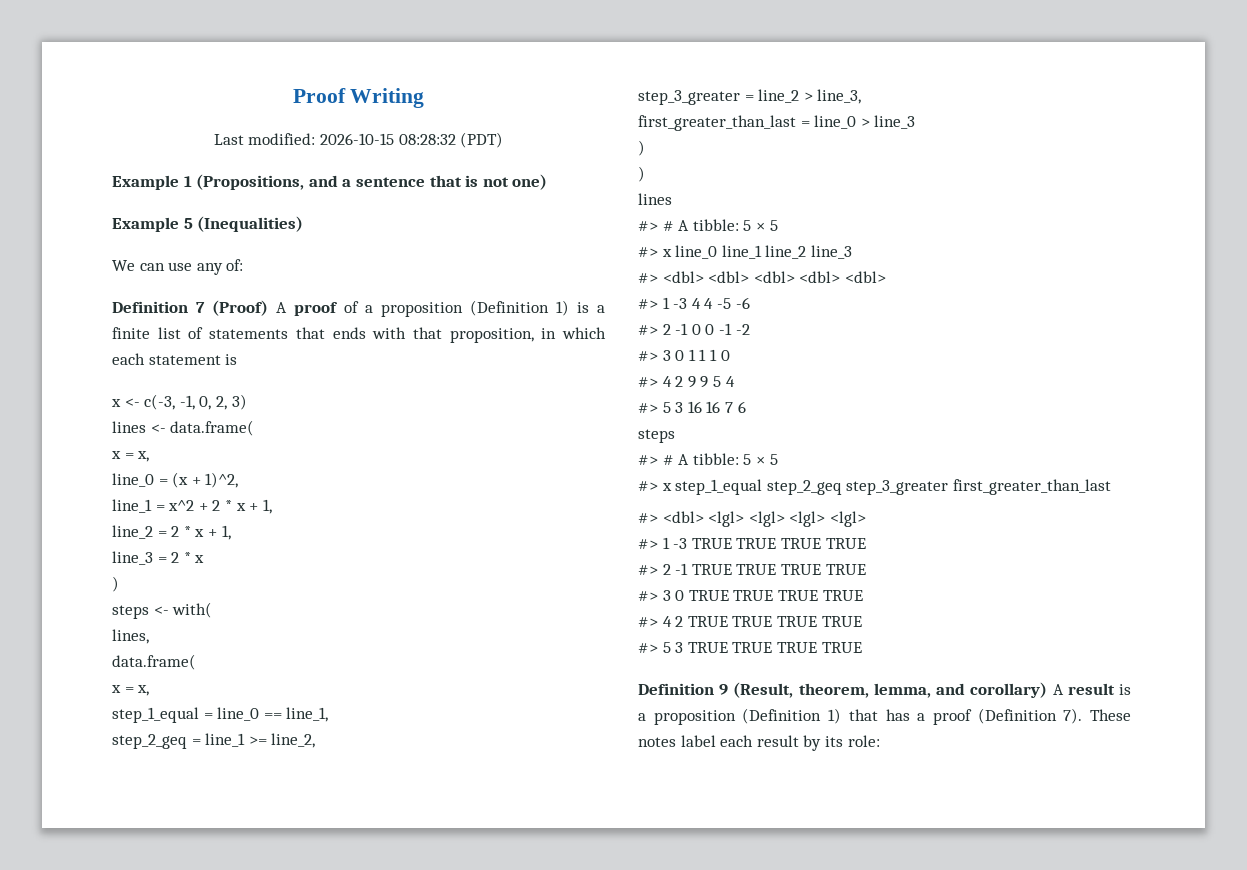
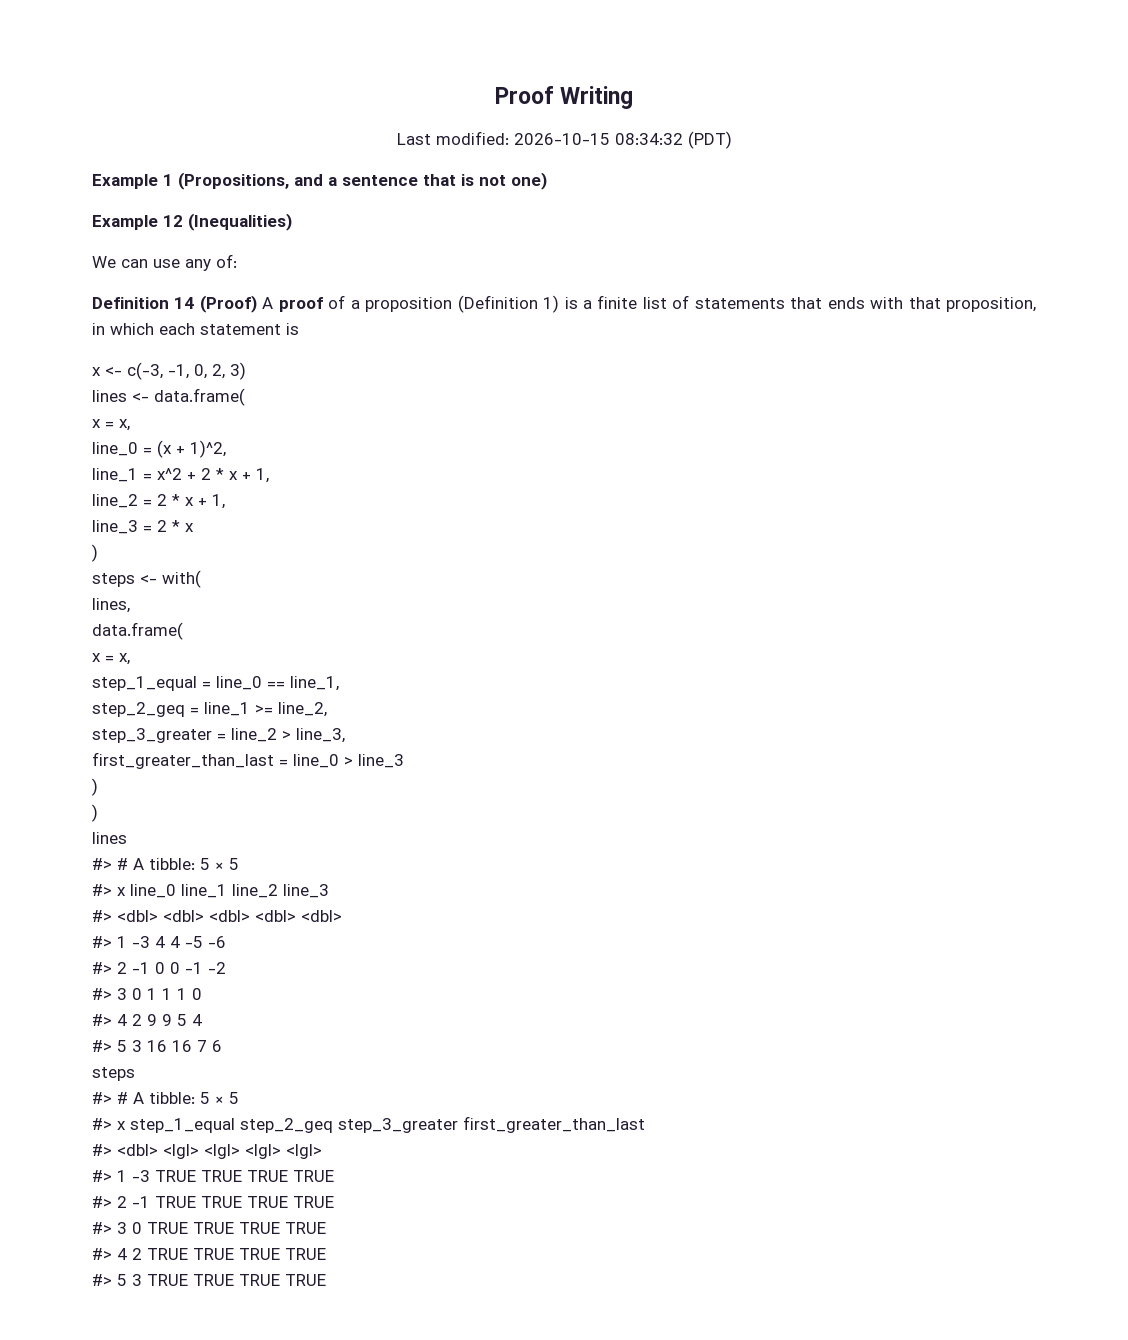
[398,134,456,145] 08:28:32 -> [614,133,683,145] 08:34:32
[183,218,193,229] 5 -> [163,215,183,227] 12
[196,302,205,313] 7 -> [174,297,195,309] 14
[638,682,1131,698] [638,708,1131,725] [638,735,880,751] // Definition 9 (Result, theorem, lemma, and corollary) A result is a proposition (Definition 1) that has a proof (Definition 7). These notes label each result by its role: -> (326, 1280) none

